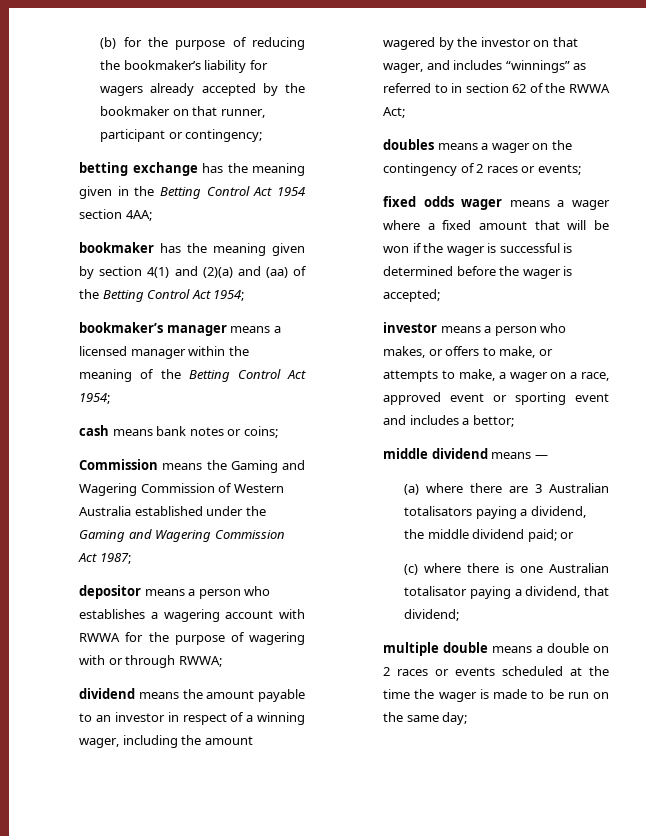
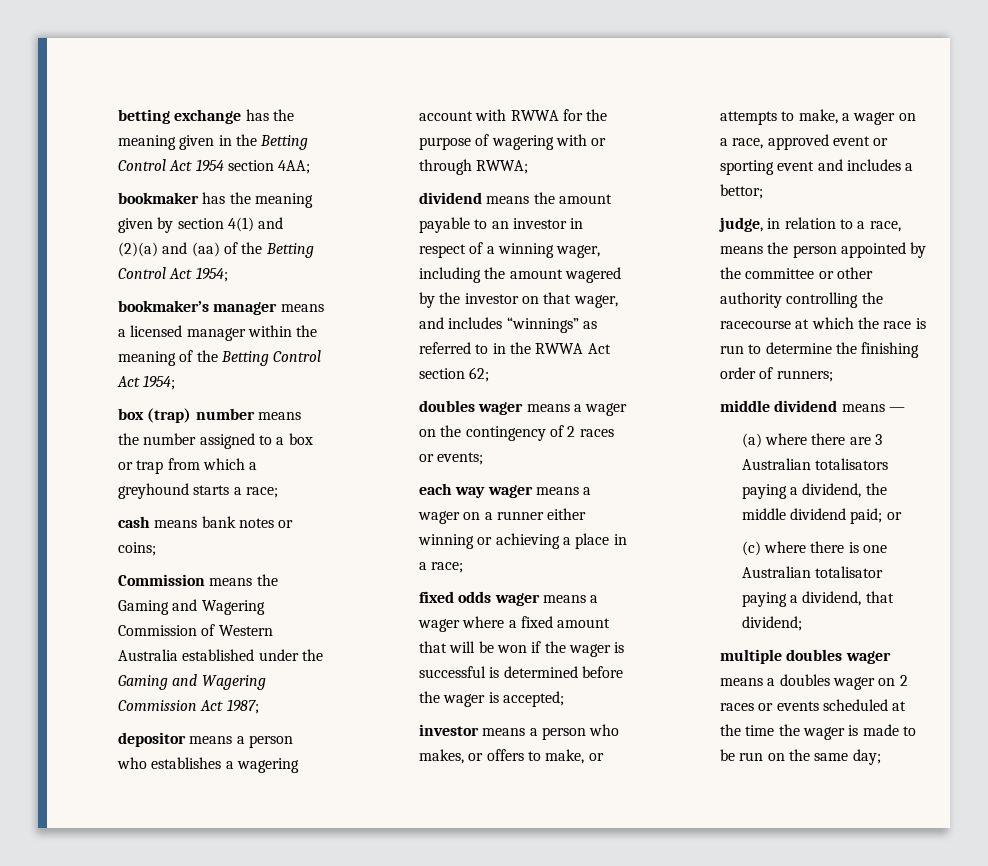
[100,37,305,50] [100,60,268,73] [100,83,305,96] [100,106,265,118] [100,129,263,142] (b) for the purpose of reducing the bookmaker’s liability for wagers already accepted by the bookmaker on that runner, participant or contingency; // -> (118, 116) none
(111, 398) none -> [118,408,302,423] [118,433,313,449] [118,458,258,474] [118,483,279,499] // box (trap) number means the number assigned to a box or trap from which a greyhound starts a race;
[465,83,610,93] [383,107,406,118] [383,139,435,150] section 62 of the RWWA Act; // doubles -> [510,342,611,354] [419,367,490,382] [419,400,524,415] the RWWA Act section 62; // doubles wager
(581, 169) none -> [419,483,592,498] [418,508,587,524] [418,533,627,549] [419,562,464,573] // each way wager means a wager on a runner either winning or achieving a place in a race;
(514, 421) none -> [719,217,901,232] [720,242,927,258] [720,267,874,279] [720,292,883,308] [720,317,926,329] [720,342,920,358] [720,367,833,382] // judge, in relation to a race, means the person appointed by the committee or other authority controlling the racecourse at which the race is run to determine the finishing order of runners;
[443,642,590,653] double means a double -> [786,649,891,664] [720,674,876,690] doubles wager means a doubles wager

